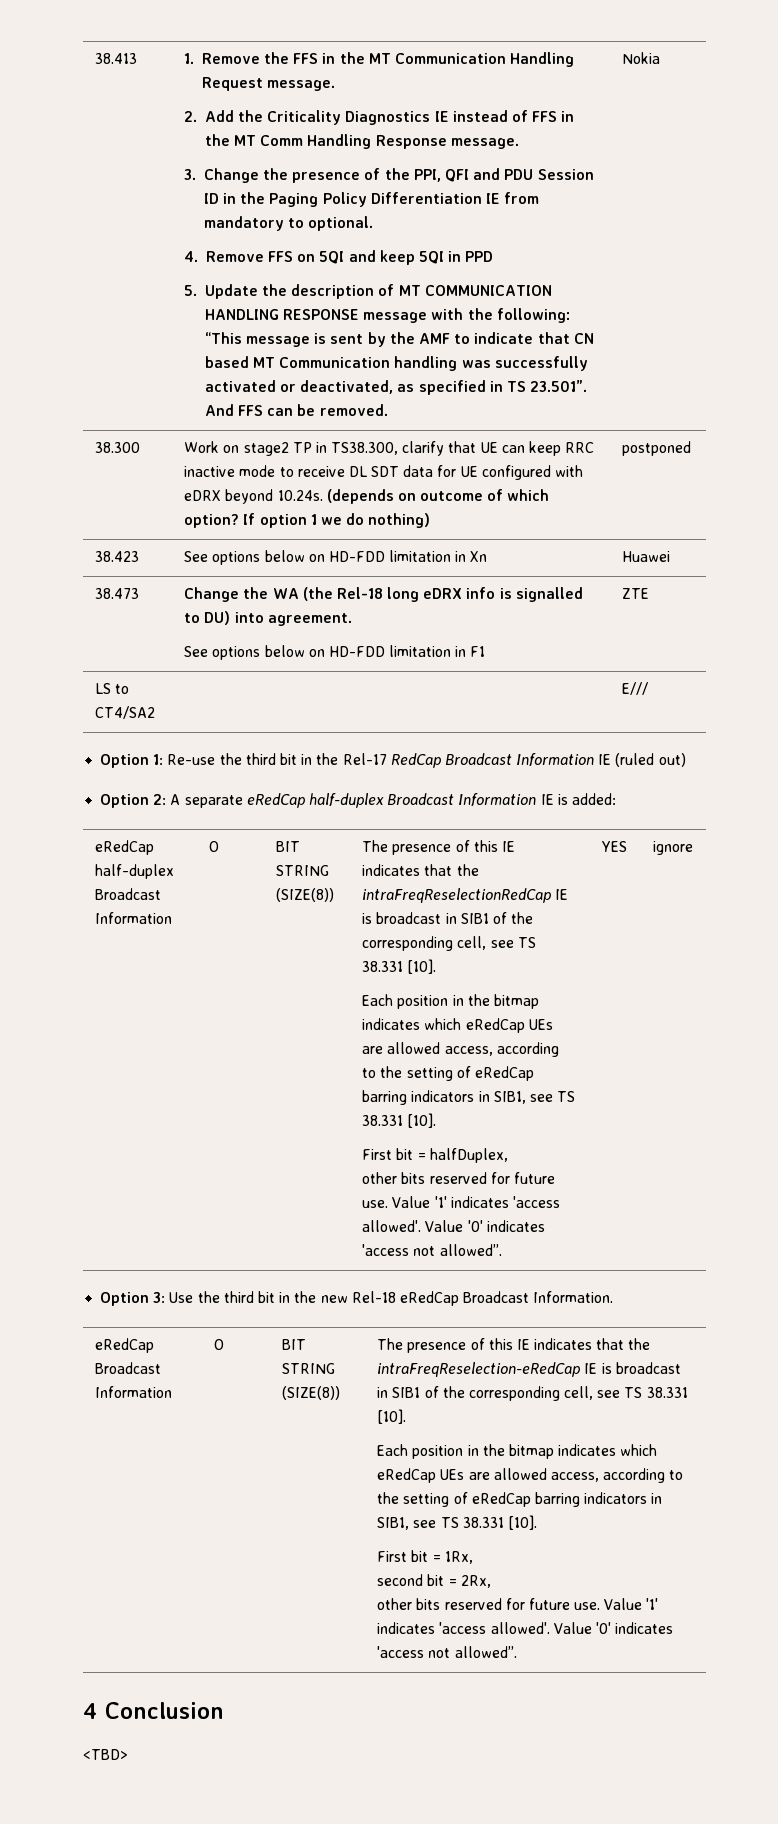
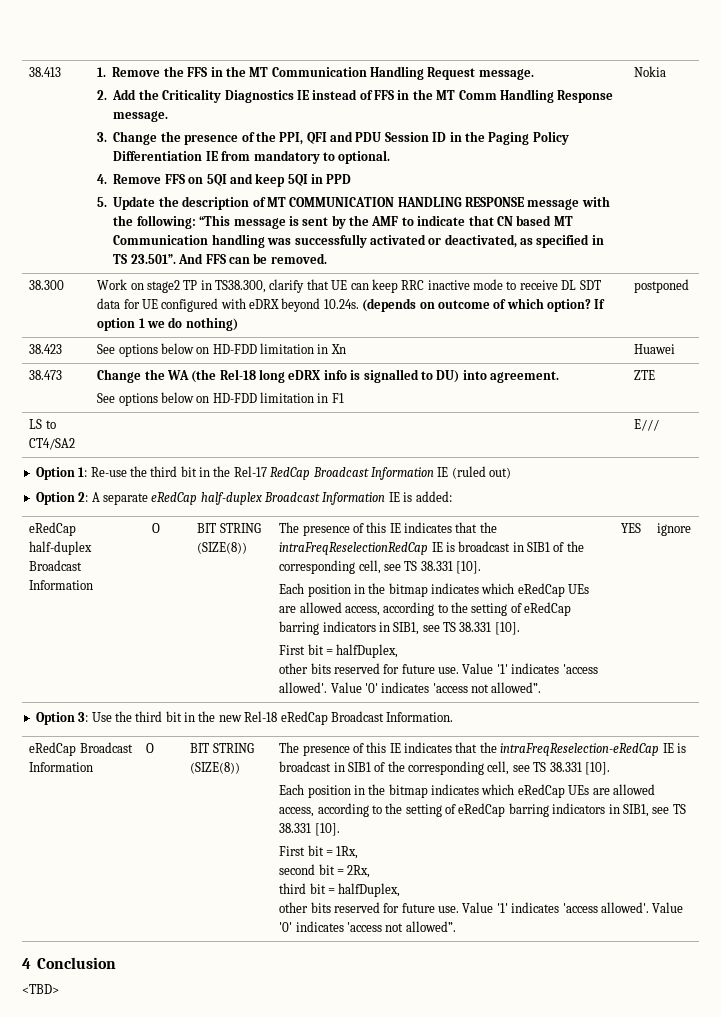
(491, 1581) none -> [279,883,401,897] // third bit = halfDuplex,

